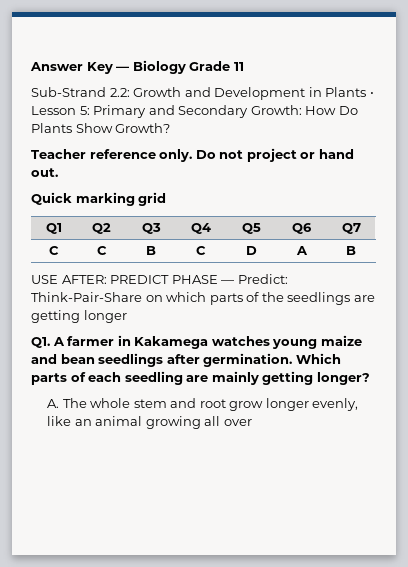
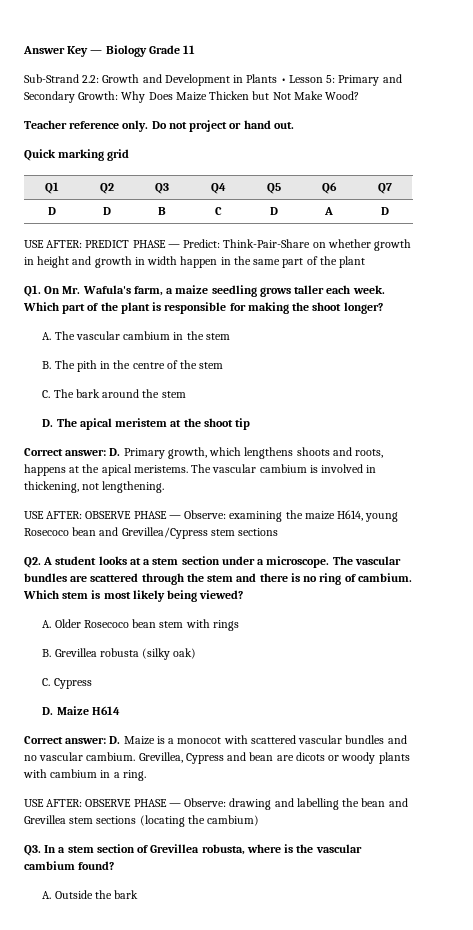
[305,106,358,115] [31,123,171,133] How Do Plants Show Growth? -> [121,91,360,103] Why Does Maize Thicken but Not Make Wood?
[49,246,59,255] [96,246,107,255] C | C -> [48,207,56,215] [103,207,111,215] D | D
[346,246,356,255] B -> [380,207,389,215] D
[166,292,375,305] [31,310,127,323] [31,335,362,349] [31,353,341,367] [31,371,370,385] [47,398,359,411] [47,416,252,429] which parts of the seedlings are getting longer // Q1. A farmer in Kakamega watches young maize and bean seedlings after germination. Which parts of each seedling are mainly getting longer? // A. The whole stem and root grow longer evenly, like an animal growing all over -> [327,239,412,251] [24,256,366,268] [24,285,385,297] [23,302,383,314] [42,331,230,340] [42,360,224,372] [42,389,186,398] [42,418,251,430] [24,447,384,459] [24,464,377,476] [24,481,165,493] [24,510,399,522] [24,527,279,539] [24,556,401,568] [24,573,412,585] [23,590,244,602] [42,619,239,631] [42,648,197,660] [42,678,92,689] [42,706,120,715] [24,735,407,745] [24,752,410,764] [23,769,146,781] [24,798,408,810] [24,815,260,827] [24,844,362,856] [24,861,115,870] [42,890,139,899] whether growth in height and growth in width happen in the same part of the plant // Q1. On Mr. Wafula's farm, a maize seedling grows taller each week. Which part of the plant is responsible for making the shoot longer? // A. The vascular cambium in the stem // B. The pith in the centre of the stem // C. The bark around the stem // D. The apical meristem at the shoot tip // Correct answer: D. Primary growth, which lengthens shoots and roots, happens at the apical meristems. The vascular cambium is involved in thickening, not lengthening. // USE AFTER: OBSERVE PHASE — Observe: examining the maize H614, young Rosecoco bean and Grevillea/Cypress stem sections // Q2. A student looks at a stem section under a microscope. The vascular bundles are scattered through the stem and there is no ring of cambium. Which stem is most likely being viewed? // A. Older Rosecoco bean stem with rings // B. Grevillea robusta (silky oak) // C. Cypress // D. Maize H614 // Correct answer: D. Maize is a monocot with scattered vascular bundles and no vascular cambium. Grevillea, Cypress and bean are dicots or woody plants with cambium in a ring. // USE AFTER: OBSERVE PHASE — Observe: drawing and labelling the bean and Grevillea stem sections (locating the cambium) // Q3. In a stem section of Grevillea robusta, where is the vascular cambium found? // A. Outside the bark

